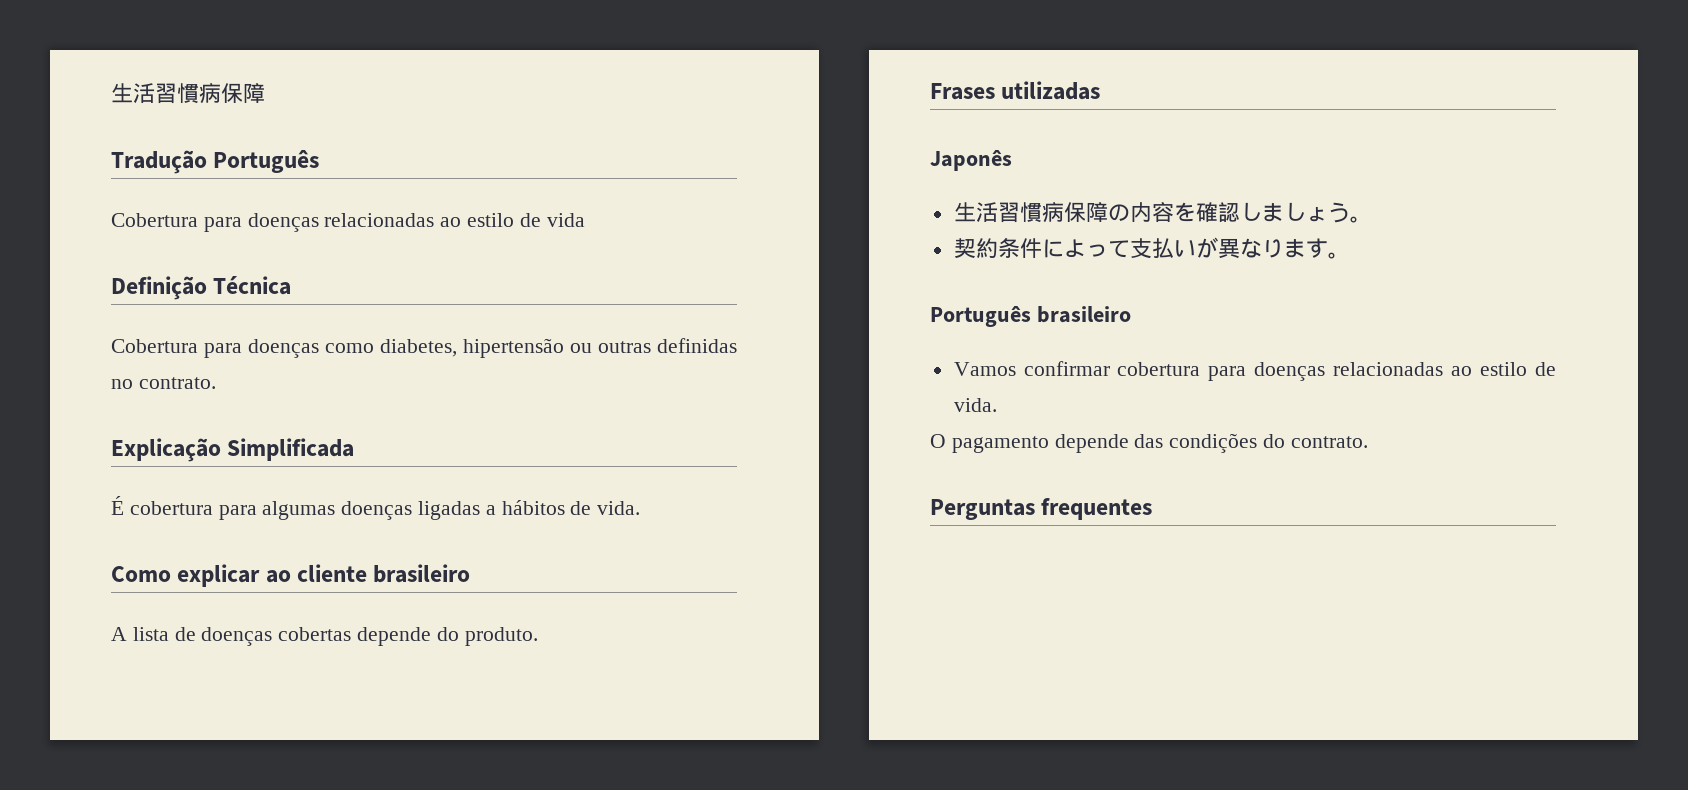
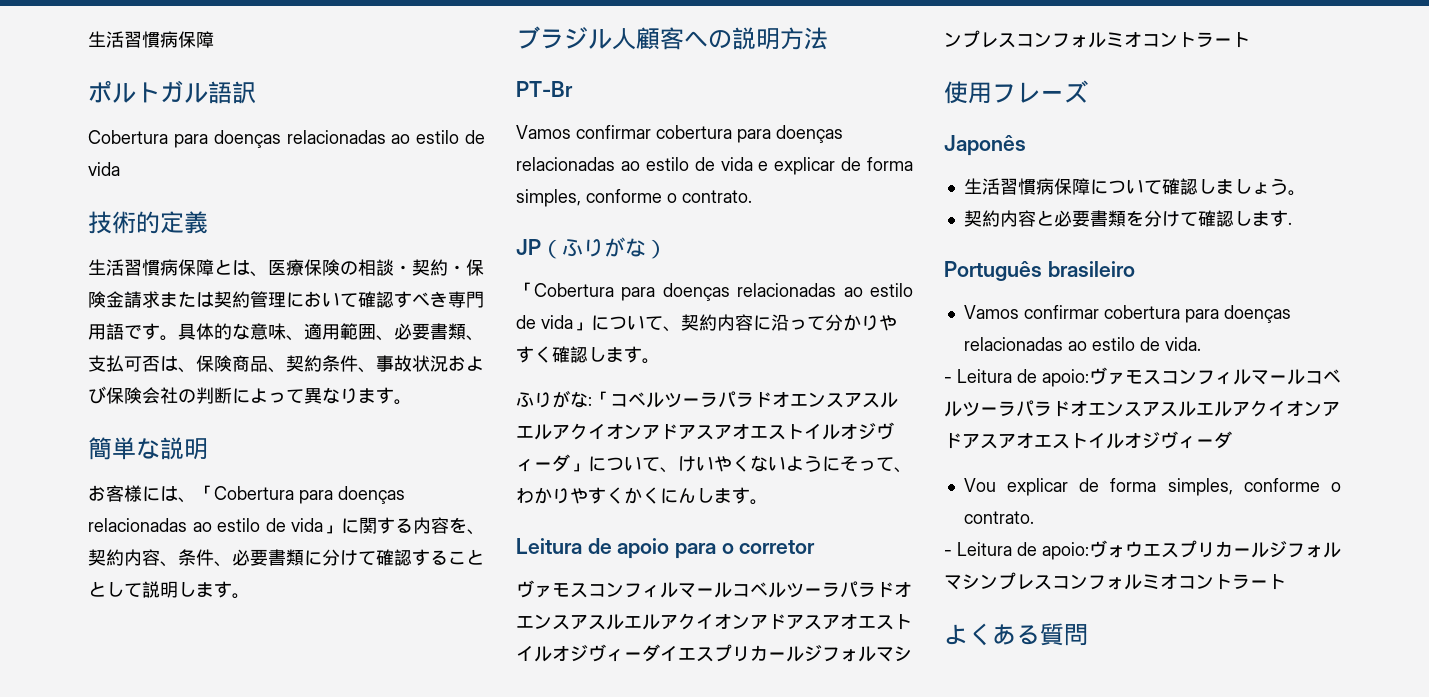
[111,150,320,174] Tradução Português -> [88,80,256,104] ポルトガル語訳
[111,276,292,300] [111,338,737,358] [111,377,216,389] [111,438,355,462] [111,496,641,520] [111,564,471,587] [111,627,538,646] [930,81,1101,100] Definição Técnica // Cobertura para doenças como diabetes, hipertensão ou outras definidas no contrato. // Explicação Simplificada // É cobertura para algumas doenças ligadas a hábitos de vida. // Como explicar ao cliente brasileiro // A lista de doenças cobertas depende do produto. // Frases utilizadas -> [88,211,208,234] [88,259,484,277] [88,291,484,308] [88,323,484,341] [88,355,484,373] [88,386,412,405] [88,437,208,460] [88,485,405,504] [88,517,485,535] [88,549,484,567] [88,581,250,599] [516,26,828,50] [516,81,573,97] [516,125,843,143] [516,157,913,175] [516,189,752,207] [516,237,667,259] [516,282,913,301] [516,314,897,332] [516,346,660,364] [516,390,898,408] [516,422,894,440] [516,454,912,473] [516,487,768,505] [516,538,816,559] [516,580,912,598] [516,613,912,630] [516,644,912,662] [944,30,1250,48] [944,80,1088,104] 技術的定義 // 生活習慣病保障とは、医療保険の相談・契約・保険金請求または契約管理において確認すべき専門用語です。具体的な意味、適用範囲、必要書類、支払可否は、保険商品、契約条件、事故状況および保険会社の判断によって異なります。 // 簡単な説明 // お客様には、「Cobertura para doenças relacionadas ao estilo de vida」に関する内容を、契約内容、条件、必要書類に分けて確認することとして説明します。 // ブラジル人顧客への説明方法 // PT-Br // Vamos confirmar cobertura para doenças relacionadas ao estilo de vida e explicar de forma simples, conforme o contrato. // JP（ふりがな） // 「Cobertura para doenças relacionadas ao estilo de vida」について、契約内容に沿って分かりやすく確認します。 // ふりがな:「コベルツーラパラドオエンスアスルエルアクイオンアドアスアオエストイルオジヴィーダ」について、けいやくないようにそって、わかりやすくかくにんします。 // Leitura de apoio para o corretor // ヴァモスコンフィルマールコベルツーラパラドオエンスアスルエルアクイオンアドアスアオエストイルオジヴィーダイエスプリカールジフォルマシンプレスコンフォルミオコントラート // 使用フレーズ
[1107,202,1196,222] の内容を -> [1089,179,1162,195] について
[997,237,1350,259] 条件によって支払いが異なります。 -> [999,210,1292,227] 内容と必要書類を分けて確認します.
[930,433,1368,453] [930,498,1153,520] O pagamento depende das condições do contrato. // Perguntas frequentes -> [944,367,1341,387] [944,400,1340,417] [944,431,1232,449] [963,478,1341,496] [963,511,1034,524] [944,540,1341,560] [944,572,1286,590] [944,623,1088,646] - Leitura de apoio:ヴァモスコンフィルマールコベルツーラパラドオエンスアスルエルアクイオンアドアスアオエストイルオジヴィーダ // Vou explicar de forma simples, conforme o contrato. // - Leitura de apoio:ヴォウエスプリカールジフォルマシンプレスコンフォルミオコントラート // よくある質問

